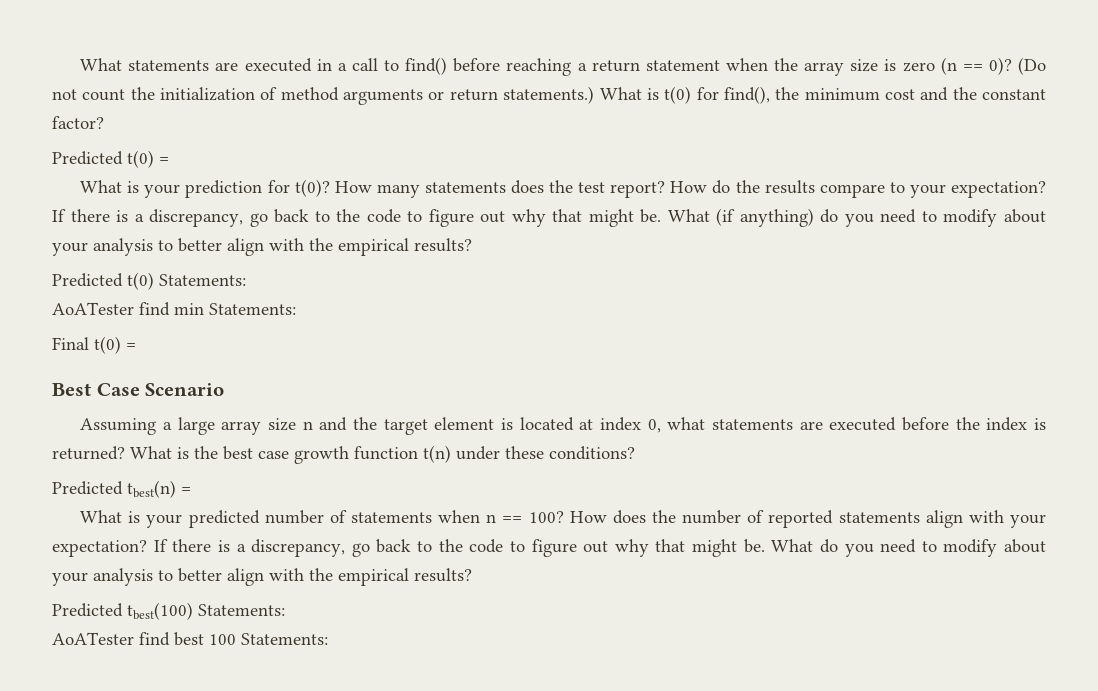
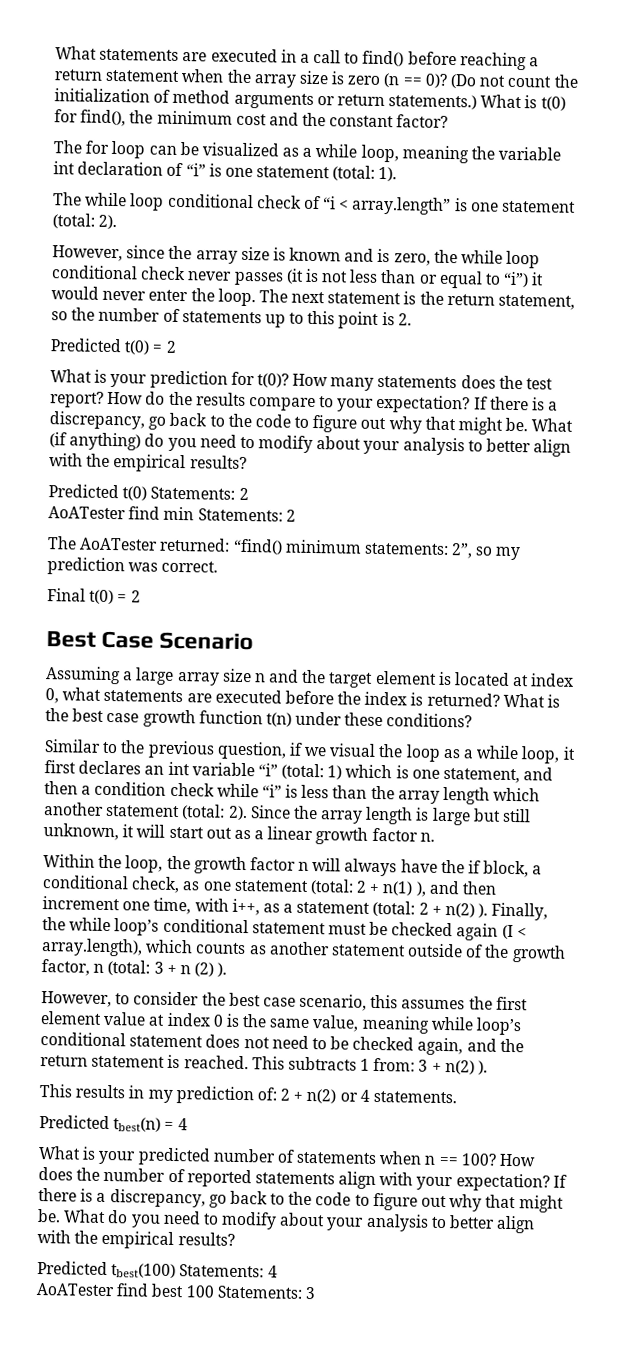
(104, 122) none -> [53,140,562,164] [53,161,398,182] [53,192,577,216] [52,213,118,230] [52,245,541,269] [51,265,545,289] [51,286,576,310] [51,307,412,329] // The for loop can be visualized as a while loop, meaning the variable int declaration of “i” is one statement (total: 1). // The while loop conditional check of “i < array.length” is one statement (total: 2). // However, since the array size is known and is zero, the while loop conditional check never passes (it is not less than or equal to “i”) it would never enter the loop. The next statement is the return statement, so the number of statements up to this point is 2.
(169, 160) none -> [165,340,177,353] 2
(246, 280) none -> [238,487,249,501] 2
(296, 309) none -> [285,509,296,522] [47,536,522,561] [47,557,219,576] 2 // The AoATester returned: “find() minimum statements: 2”, so my prediction was correct.
(136, 346) none -> [130,590,141,603] 2
(635, 453) none -> [44,739,576,764] [44,760,554,784] [44,781,541,805] [43,802,532,826] [43,823,435,845] [43,854,543,878] [42,875,498,897] [42,896,549,921] [42,917,527,941] [41,938,566,963] [41,959,228,977] [41,991,528,1011] [40,1011,523,1036] [40,1032,524,1056] [40,1054,489,1075] [39,1084,458,1105] // Similar to the previous question, if we visual the loop as a while loop, it first declares an int variable “i” (total: 1) which is one statement, and then a condition check while “i” is less than the array length which another statement (total: 2). Since the array length is large but still unknown, it will start out as a linear growth factor n. // Within the loop, the growth factor n will always have the if block, a conditional check, as one statement (total: 2 + n(1) ), and then increment one time, with i++, as a statement (total: 2 + n(2) ). Finally, the while loop’s conditional statement must be checked again (I < array.length), which counts as another statement outside of the growth factor, n (total: 3 + n (2) ). // However, to consider the best case scenario, this assumes the first element value at index 0 is the same value, meaning while loop’s conditional statement does not need to be checked again, and the return statement is reached. This subtracts 1 from: 3 + n(2) ). // This results in my prediction of: 2 + n(2) or 4 statements.
(191, 490) none -> [177,1118,188,1131] 4
(285, 610) none -> [267,1265,278,1278] 4
(328, 639) none -> [304,1286,316,1300] 3

